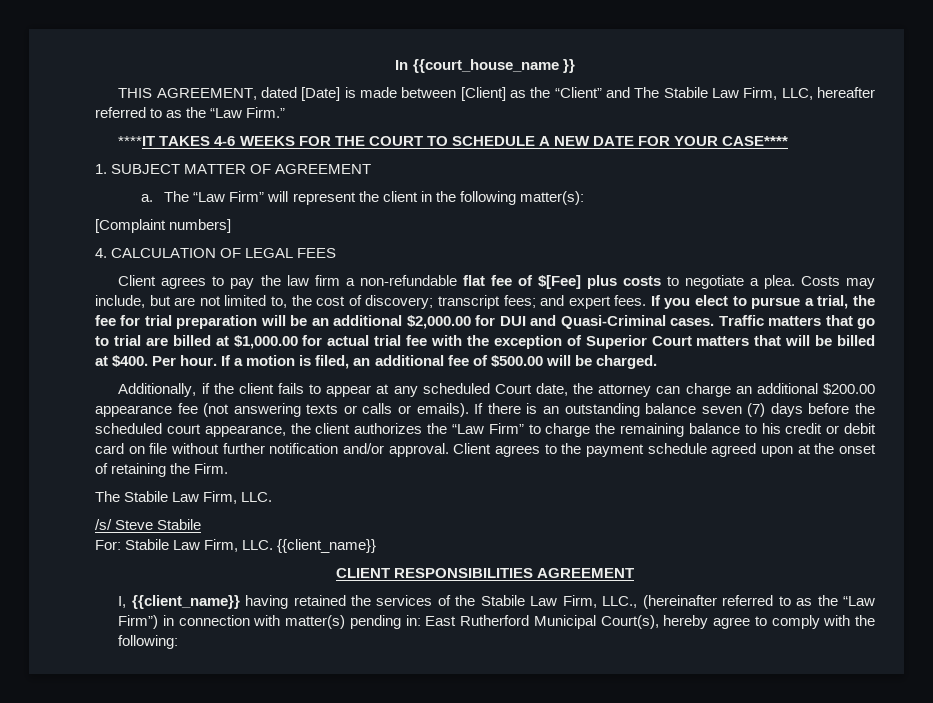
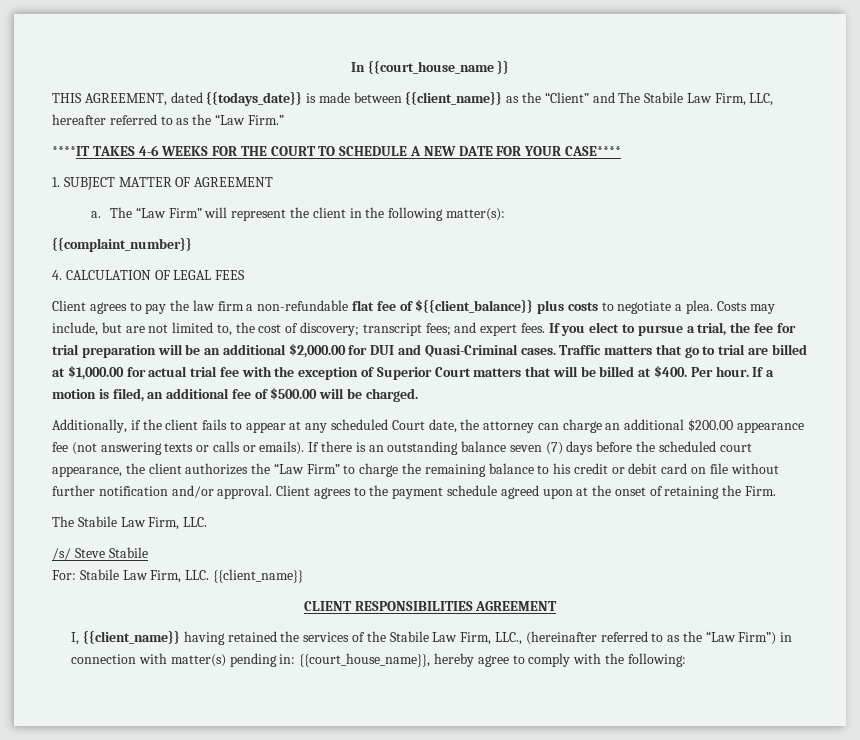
[301,87,341,101] [Date] -> [206,91,303,106] {{todays_date}}
[460,87,506,101] [Client] -> [405,91,503,105] {{client_name}}
[95,219,232,233] [Complaint numbers] -> [52,237,192,252] {{complaint_number}}
[537,275,581,289] $[Fee] -> [415,299,534,313] ${{client_balance}}
[425,615,659,629] East Rutherford Municipal Court(s), -> [299,653,431,667] {{court_house_name}},

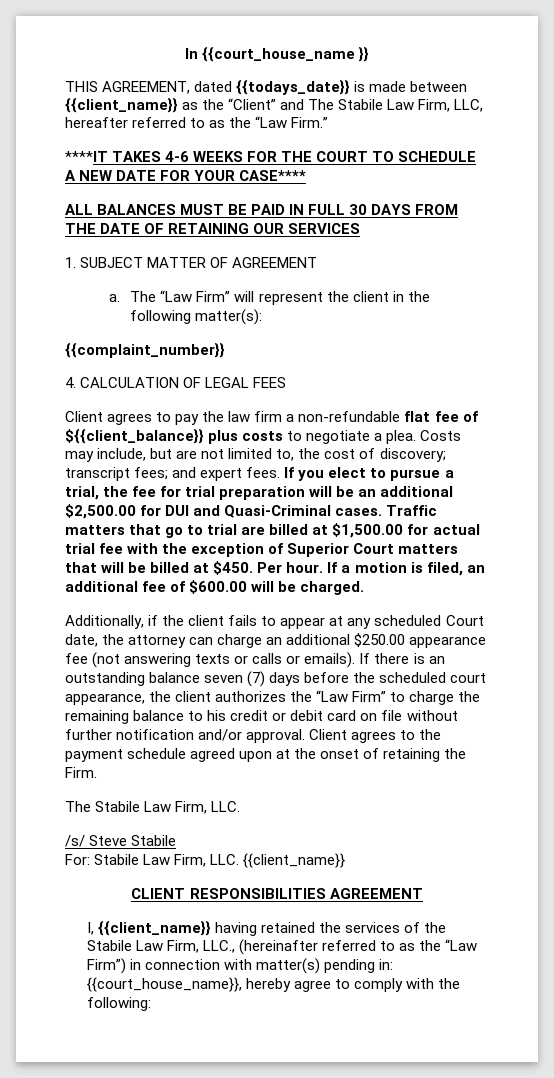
(621, 151) none -> [65,204,459,215] [65,223,361,234] // ALL BALANCES MUST BE PAID IN FULL 30 DAYS FROM THE DATE OF RETAINING OUR SERVICES
[288,343,346,358] $2,000.00 -> [65,504,136,519] $2,500.00
[67,365,124,380] $1,000.00 -> [332,523,404,538] $1,500.00
[654,365,688,378] $400. -> [213,561,254,575] $450.
[270,387,318,400] $500.00 -> [189,580,248,594] $600.00
[688,419,734,432] $200.00 -> [354,633,406,647] $250.00

